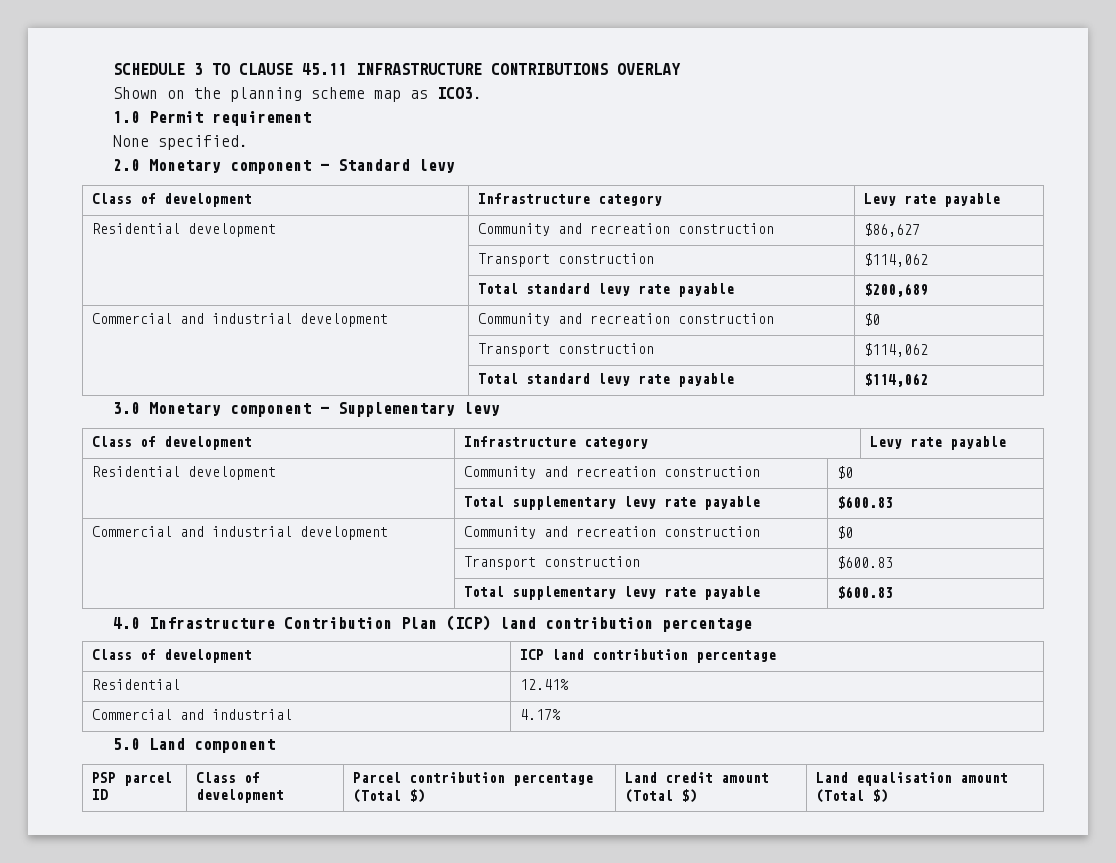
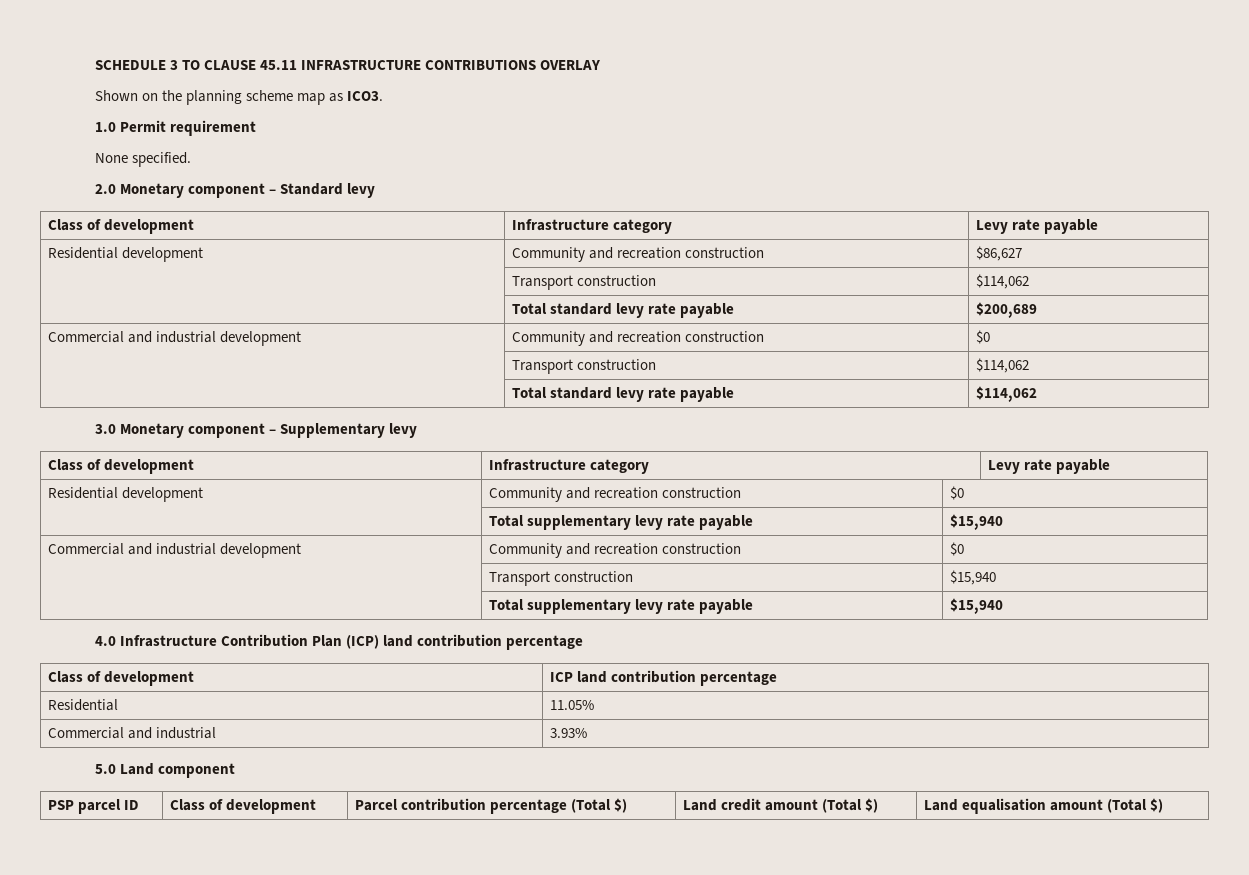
[837,496,894,509] $600.83 -> [949,514,1003,530] $15,940
[837,556,894,569] [464,586,761,600] [837,586,894,599] $600.83 // | Total supplementary levy rate payable | $600.83 -> [949,570,996,585] [488,599,753,614] [949,598,1003,614] $15,940 // | Total supplementary levy rate payable | $15,940
[520,679,570,690] 12.41% -> [549,700,594,710] 11.05%
[520,709,562,720] 4.17% -> [549,728,587,738] 3.93%

